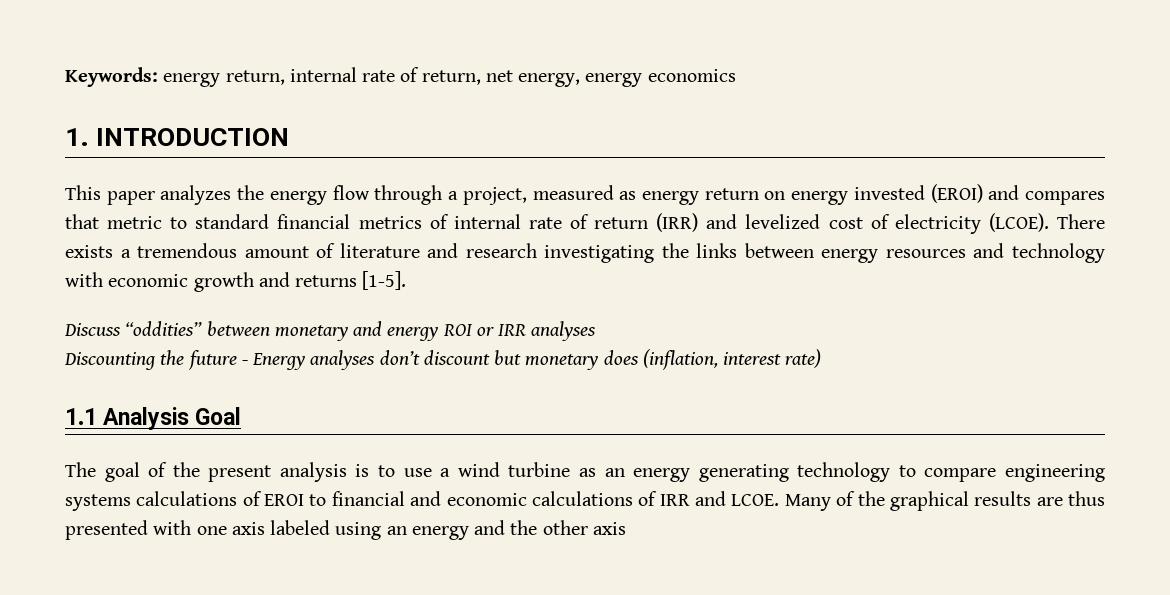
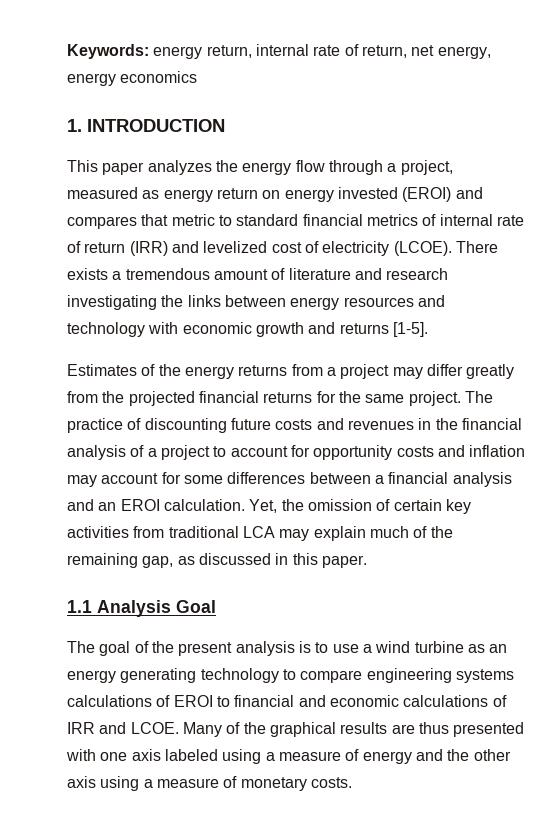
[64,321,597,341] [64,349,822,370] Discuss “oddities” between monetary and energy ROI or IRR analyses // Discounting the future - Energy analyses don’t discount but monetary does (inflation, interest rate) -> [67,364,515,379] [67,391,493,406] [67,418,522,433] [67,445,526,460] [67,472,512,487] [67,499,471,514] [67,526,453,541] [67,553,367,568] Estimates of the energy returns from a project may differ greatly from the projected financial returns for the same project. The practice of discounting future costs and revenues in the financial analysis of a project to account for opportunity costs and inflation may account for some differences between a financial analysis and an EROI calculation. Yet, the omission of certain key activities from traditional LCA may explain much of the remaining gap, as discussed in this paper.
[386,526,407,535] an -> [265,749,360,761] a measure of
(626, 528) none -> [100,776,352,791] using a measure of monetary costs.

